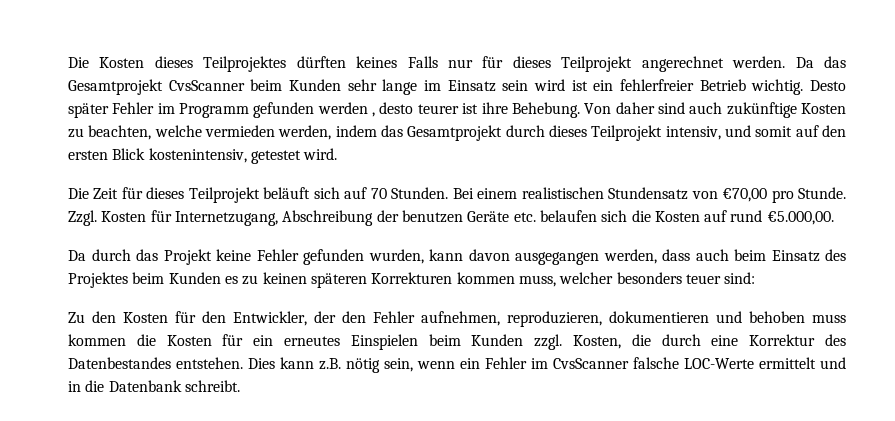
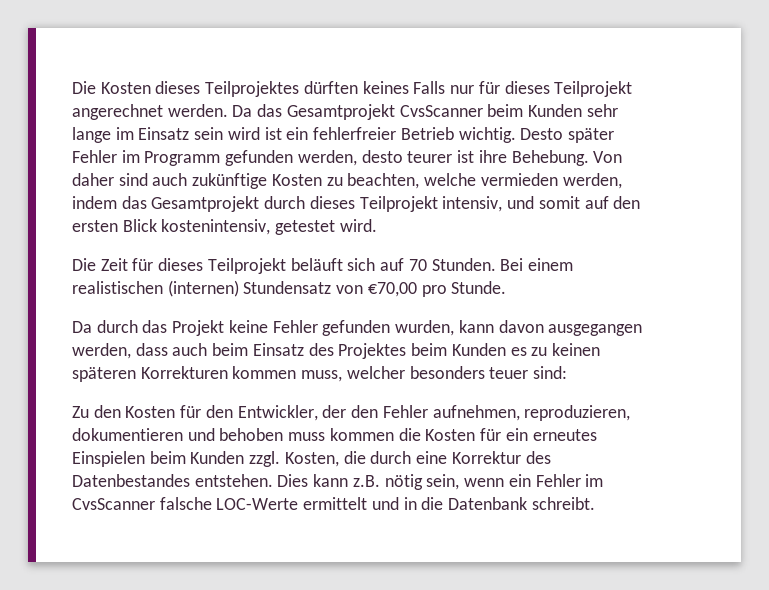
[317,102,376,117] werden , -> [297,150,357,166] werden,
(604, 193) none -> [167,280,239,297] (internen)
[68,210,834,226] Zzgl. Kosten für Internetzugang, Abschreibung der benutzen Geräte etc. belaufen sich die Kosten auf rund €5.000,00. -> (507, 287) none

